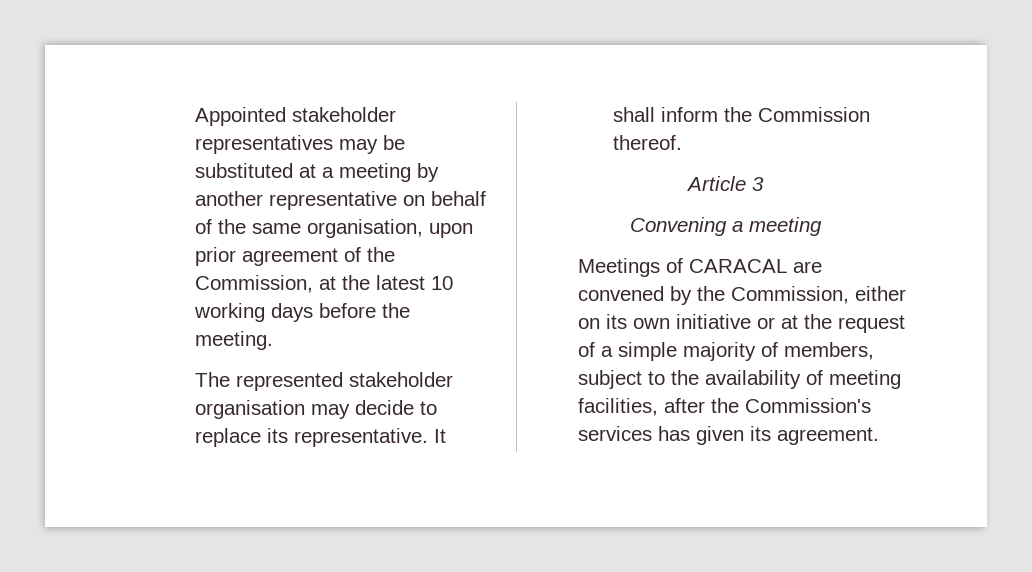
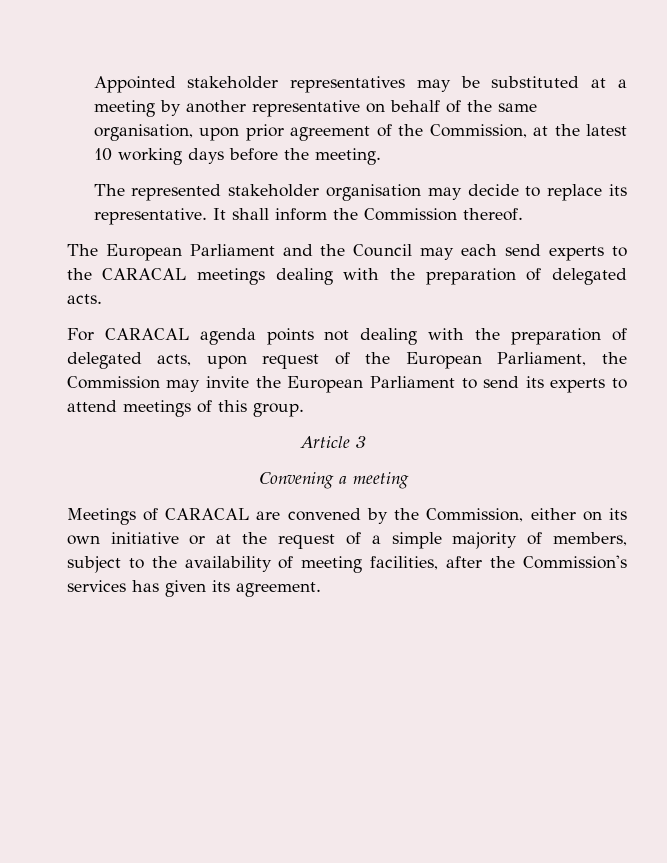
(683, 142) none -> [66,244,627,261] [66,268,627,285] [66,294,102,304] [66,328,627,345] [66,352,627,369] [66,376,628,393] [66,400,304,417] // The European Parliament and the Council may each send experts to the CARACAL meetings dealing with the preparation of delegated acts. // For CARACAL agenda points not dealing with the preparation of delegated acts, upon request of the European Parliament, the Commission may invite the European Parliament to send its experts to attend meetings of this group.

